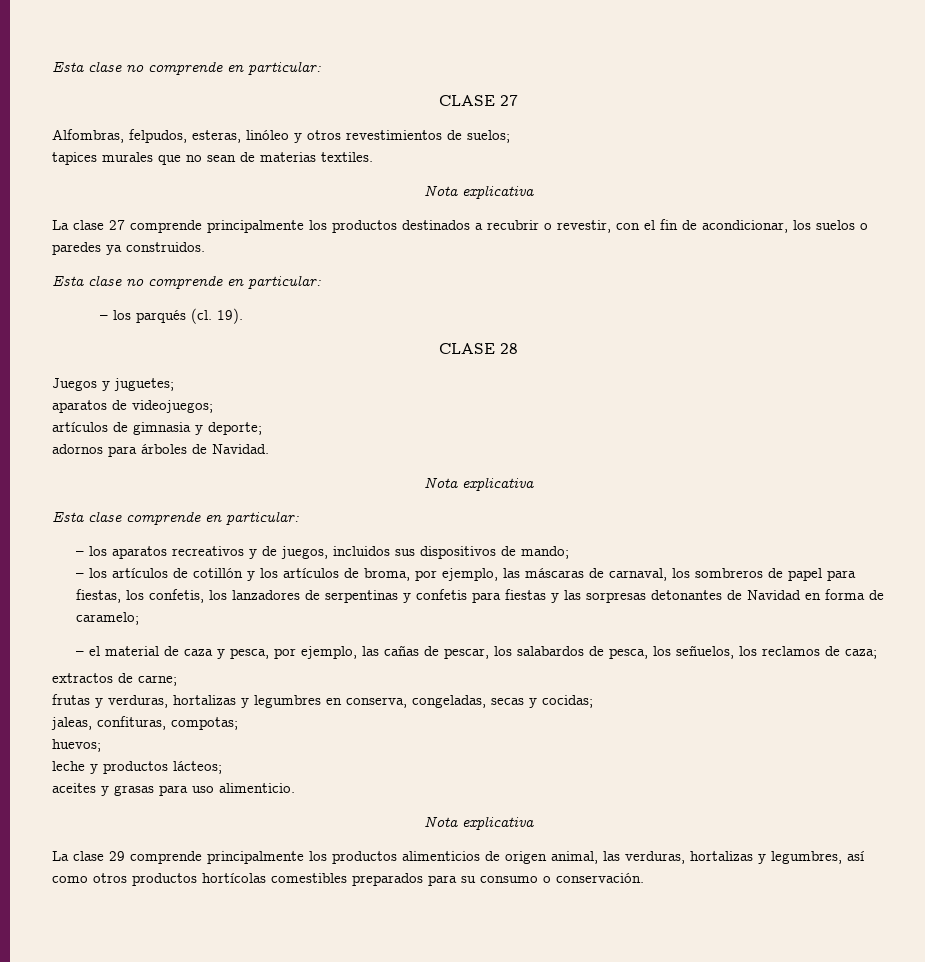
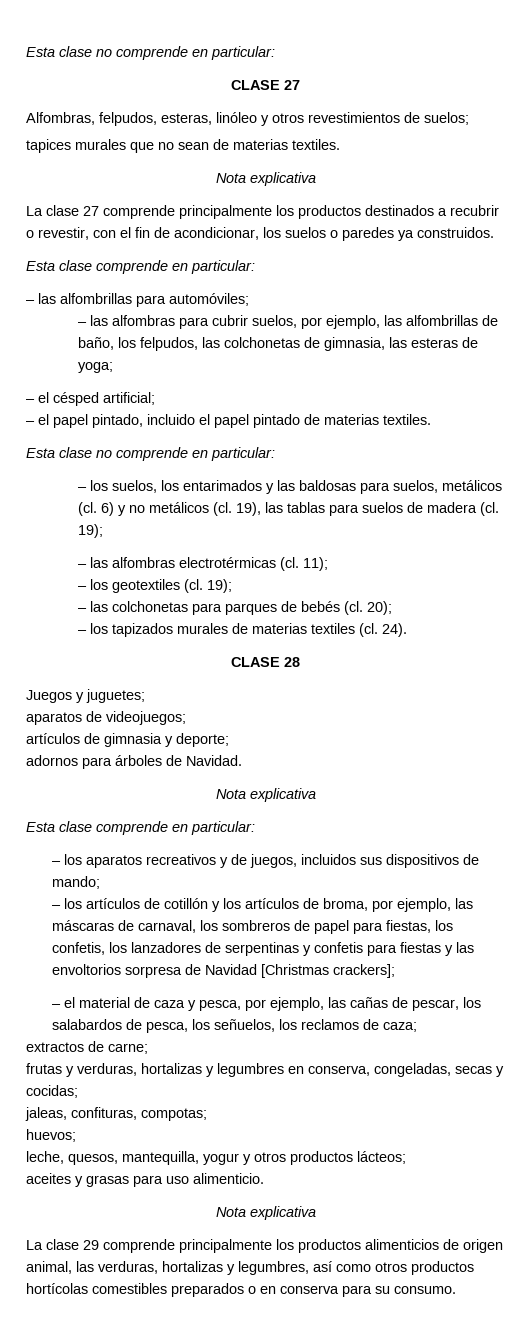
(205, 247) none -> [26,260,255,274] [26,293,249,307] [77,315,498,329] [77,337,478,351] [77,362,113,373] [26,392,155,406] [26,414,431,428] // Esta clase comprende en particular: // – las alfombrillas para automóviles; // – las alfombras para cubrir suelos, por ejemplo, las alfombrillas de baño, los felpudos, las colchonetas de gimnasia, las esteras de yoga; // – el césped artificial; // – el papel pintado, incluido el papel pintado de materias textiles.
[135,308,243,324] parqués (cl. 19). -> [111,480,502,494] [77,502,499,516] [77,524,103,538] [77,557,328,571] [77,579,232,593] [77,601,392,615] [77,623,407,637] suelos, los entarimados y las baldosas para suelos, metálicos (cl. 6) y no metálicos (cl. 19), las tablas para suelos de madera (cl. 19); // – las alfombras electrotérmicas (cl. 11); // – los geotextiles (cl. 19); // – las colchonetas para parques de bebés (cl. 20); // – los tapizados murales de materias textiles (cl. 24).
[585,589,884,603] [75,612,139,625] sorpresas detonantes de Navidad en forma de caramelo; -> [51,964,395,978] envoltorios sorpresa de Navidad [Christmas crackers];
[52,761,98,774] leche y -> [26,1151,286,1165] leche, quesos, mantequilla, yogur y otros
[428,873,644,886] para su consumo o conservación. -> [248,1285,456,1297] o en conserva para su consumo.

